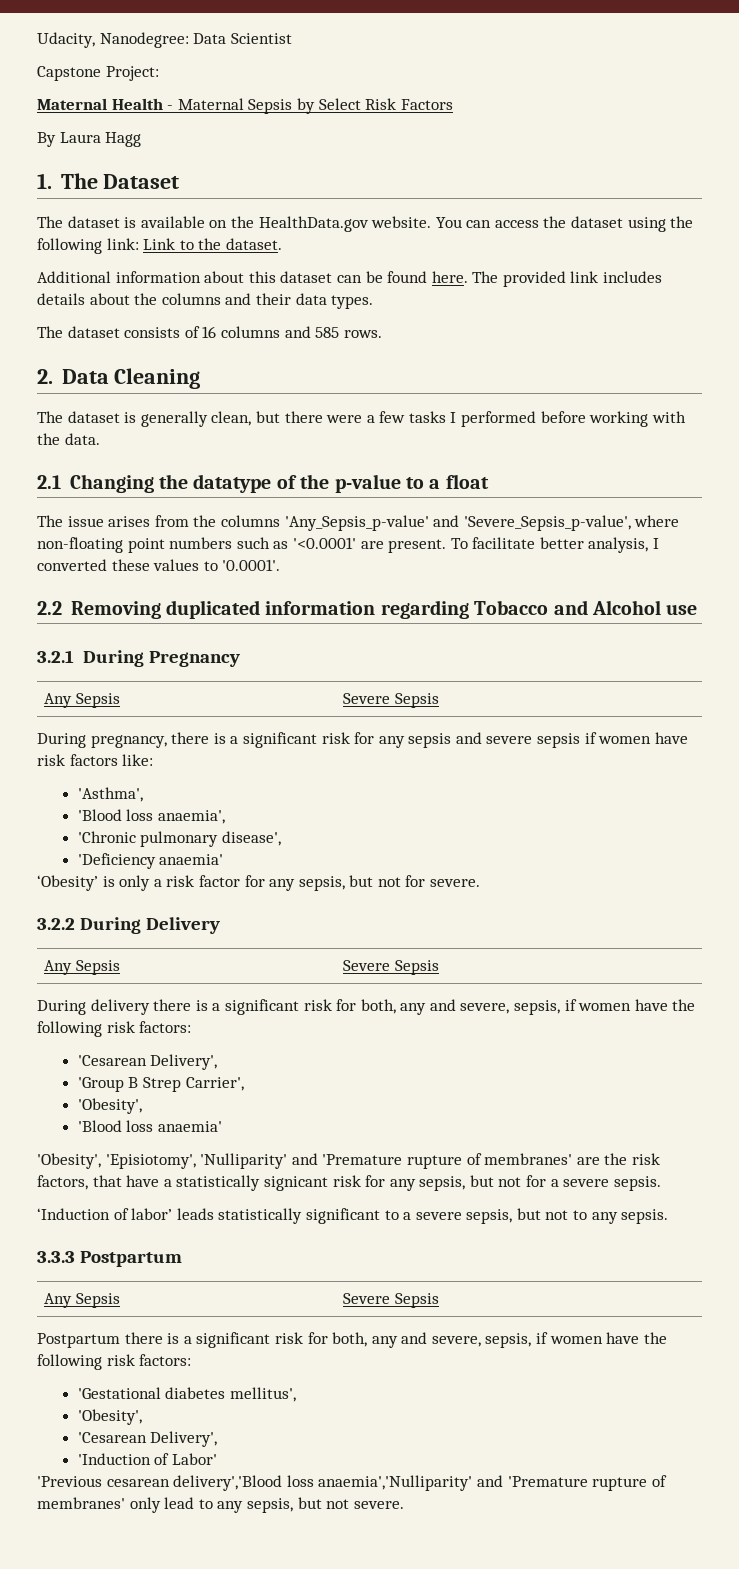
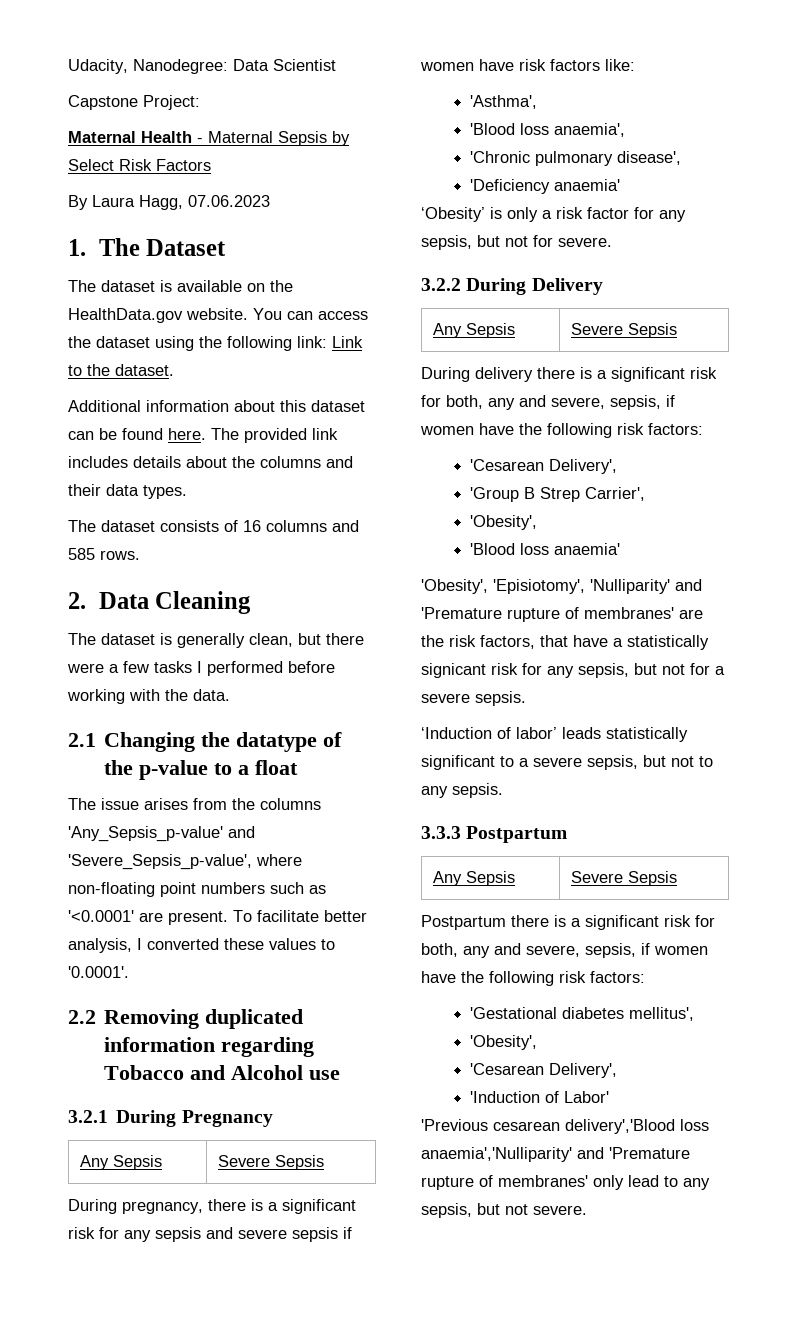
[105,132,142,147] Hagg -> [139,195,270,210] Hagg, 07.06.2023

